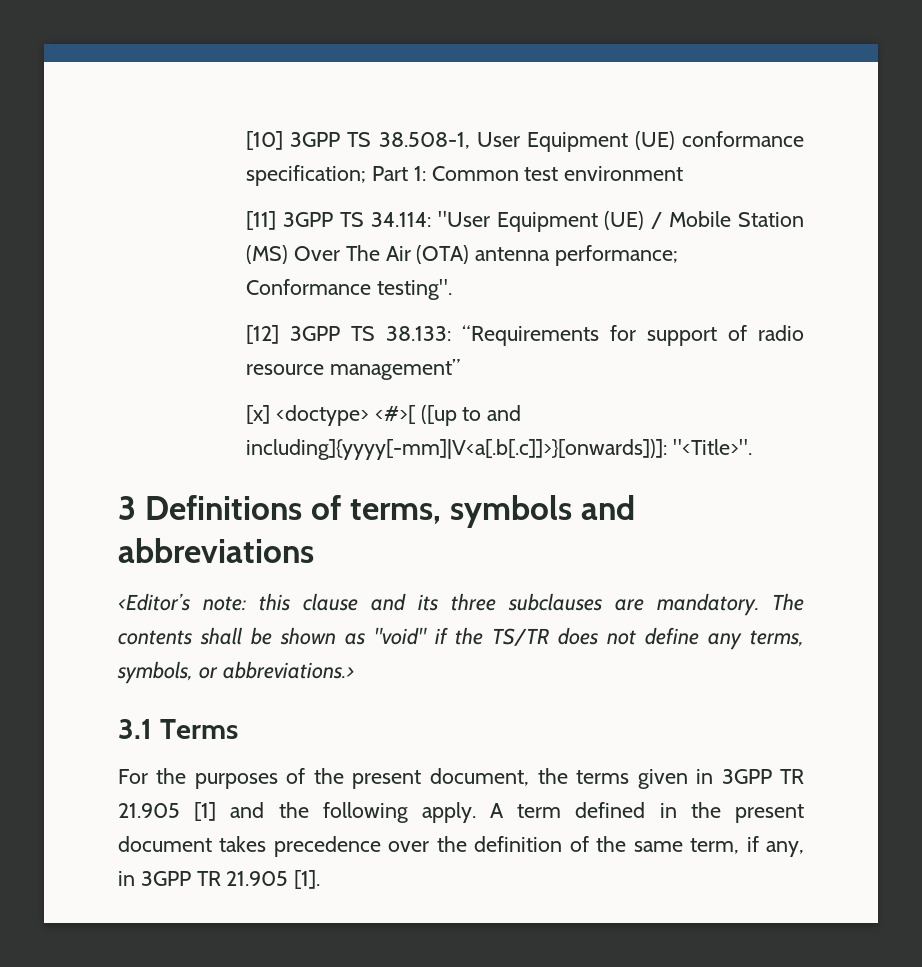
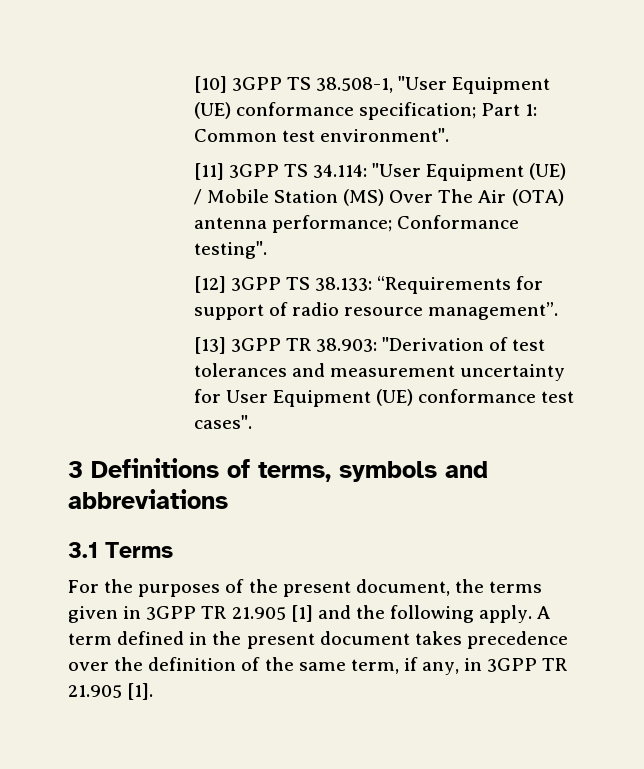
[476,132,520,147] User -> [398,76,448,90] "User
[564,166,684,181] environment -> [319,128,449,142] environment".
[330,359,461,380] [246,405,522,426] [246,439,752,460] management” // [x] <doctype> <#>[ ([up to and including]{yyyy[-mm]|V<a[.b[.c]]>}[onwards])]: "<Title>". -> [428,302,559,320] [193,337,546,354] [193,363,566,381] [193,389,575,407] [193,415,252,429] management”. // [13] 3GPP TR 38.903: "Derivation of test tolerances and measurement uncertainty for User Equipment (UE) conformance test cases".
[118,593,805,616] [118,627,804,650] [117,661,354,684] // <Editor’s note: this clause and its three subclauses are mandatory. The contents shall be shown as "void" if the TS/TR does not define any terms, symbols, or abbreviations.> -> (228, 499) none

